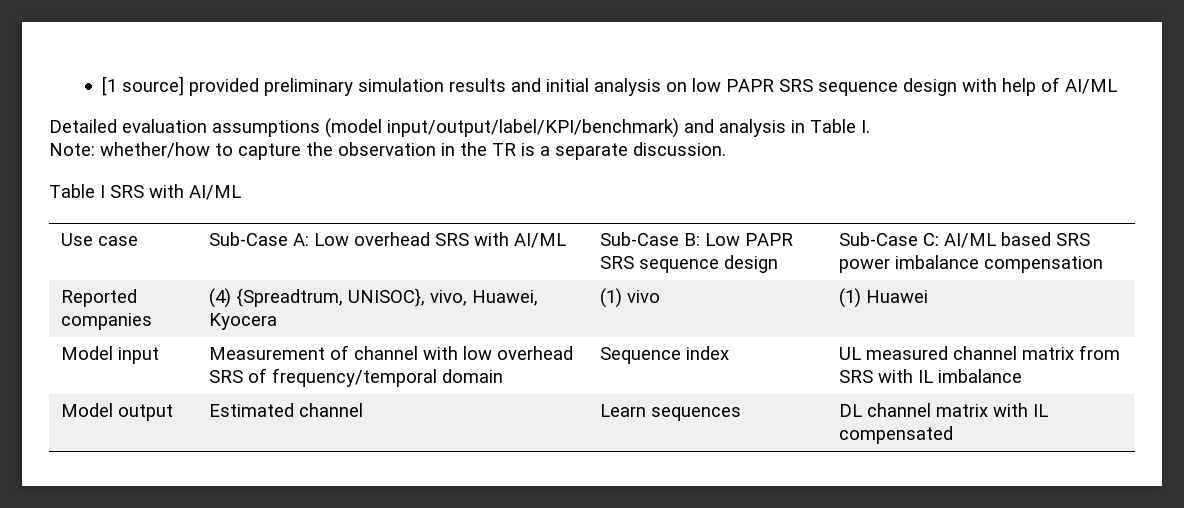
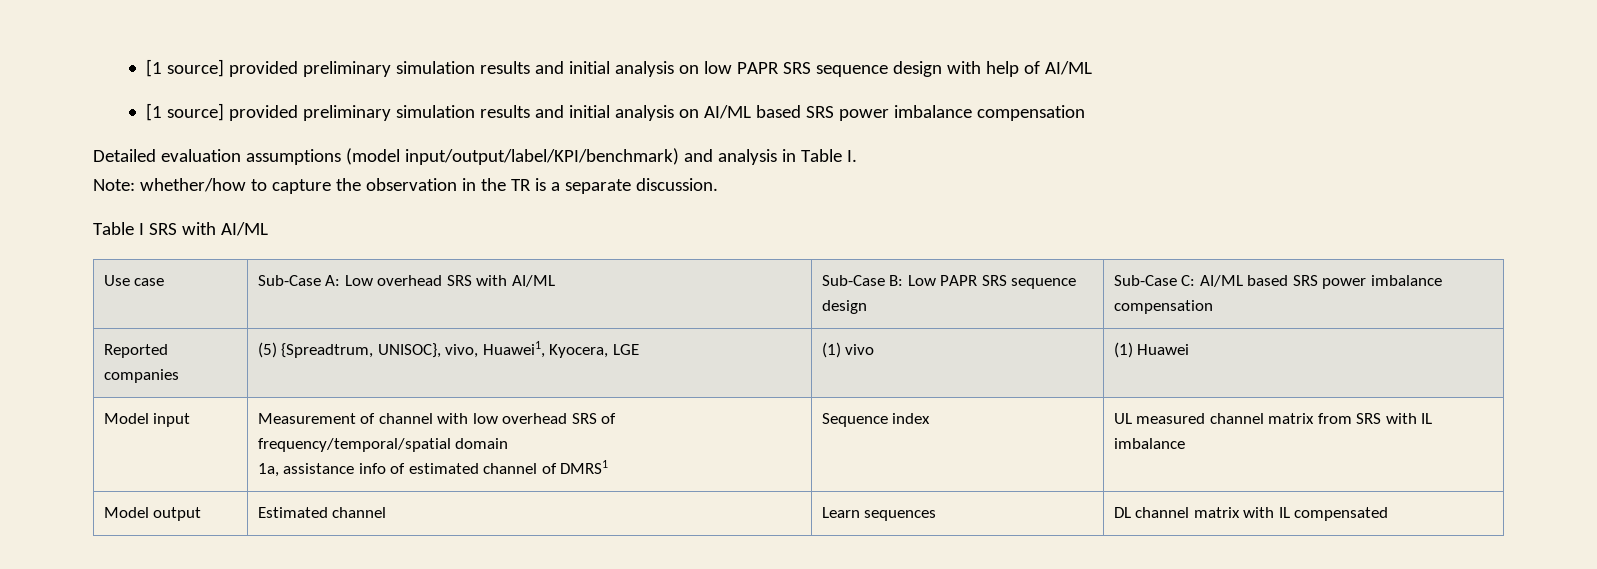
(1117, 86) none -> [145,103,1085,121] // [1 source] provided preliminary simulation results and initial analysis on AI/ML based SRS power imbalance compensation
[208,288,231,308] (4) -> [257,342,277,358] (5)
[471,290,538,306] [208,313,277,330] Huawei, Kyocera -> [482,341,639,358] Huawei1, Kyocera, LGE
[271,368,437,387] frequency/temporal -> [257,438,451,452] frequency/temporal/spatial
(503, 376) none -> [257,460,608,477] // 1a, assistance info of estimated channel of DMRS1

